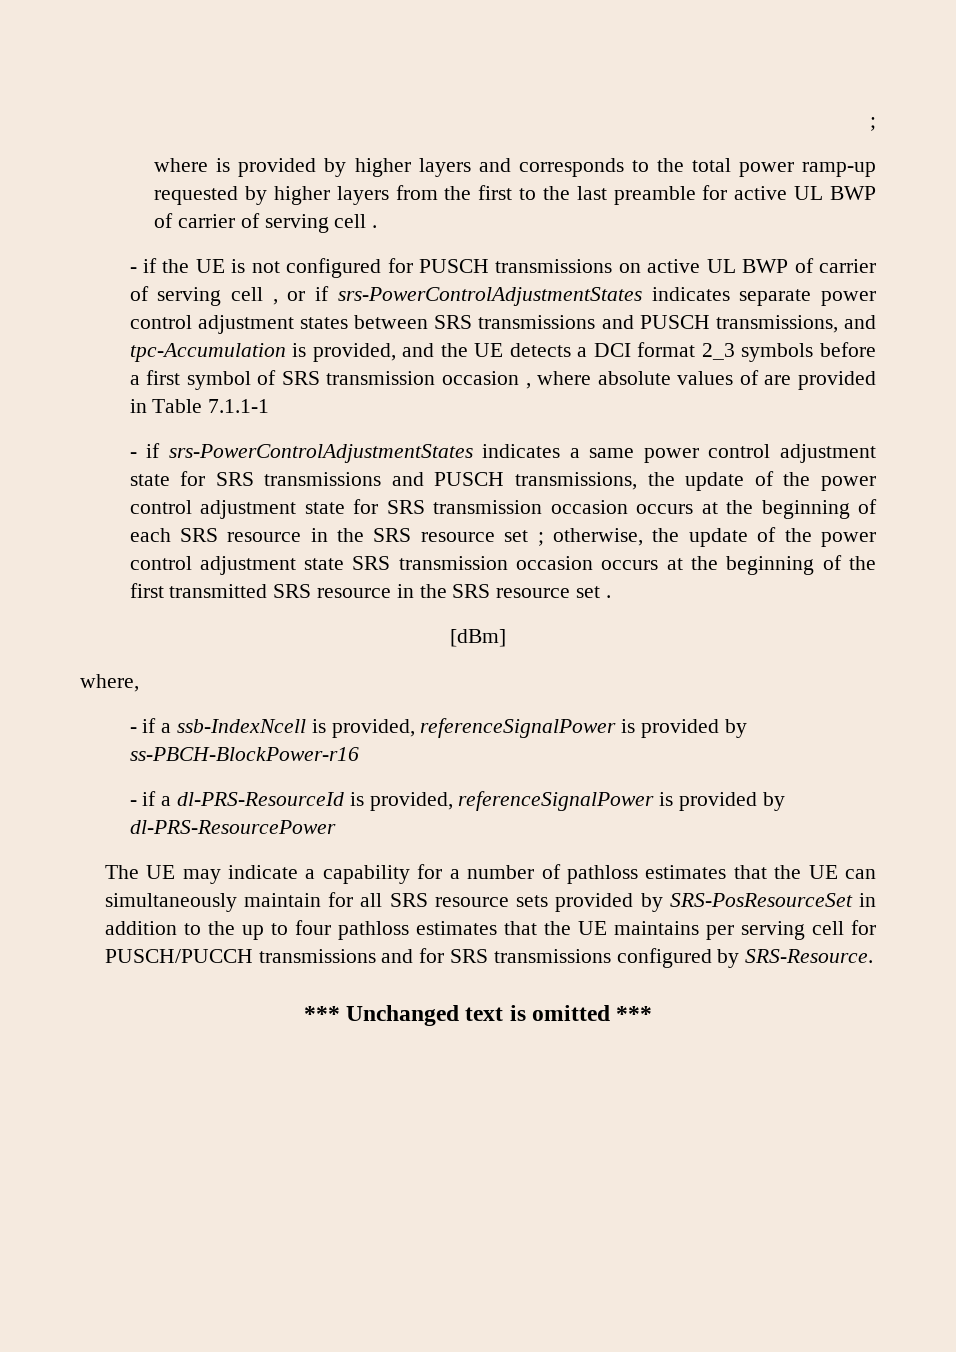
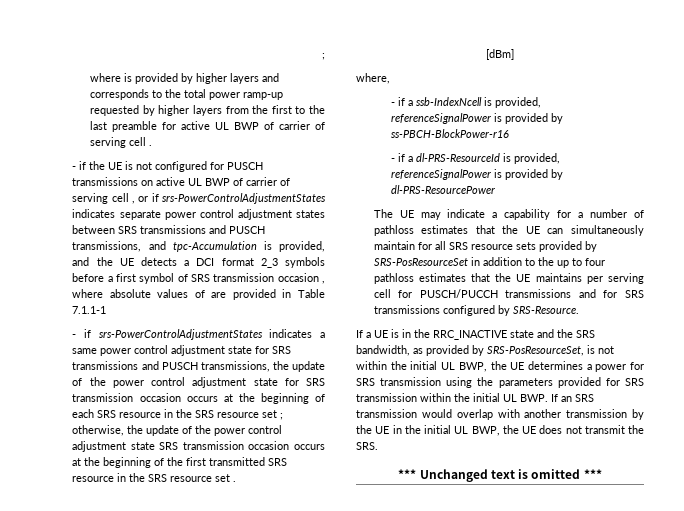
(874, 956) none -> [356,329,595,340] [356,345,614,356] [356,361,644,372] [356,377,644,388] [356,393,594,402] [356,409,644,420] [356,425,644,436] [356,442,378,450] // If a UE is in the RRC_INACTIVE state and the SRS bandwidth, as provided by SRS-PosResourceSet, is not within the initial UL BWP, the UE determines a power for SRS transmission using the parameters provided for SRS transmission within the initial UL BWP. If an SRS transmission would overlap with another transmission by the UE in the initial UL BWP, the UE does not transmit the SRS.

